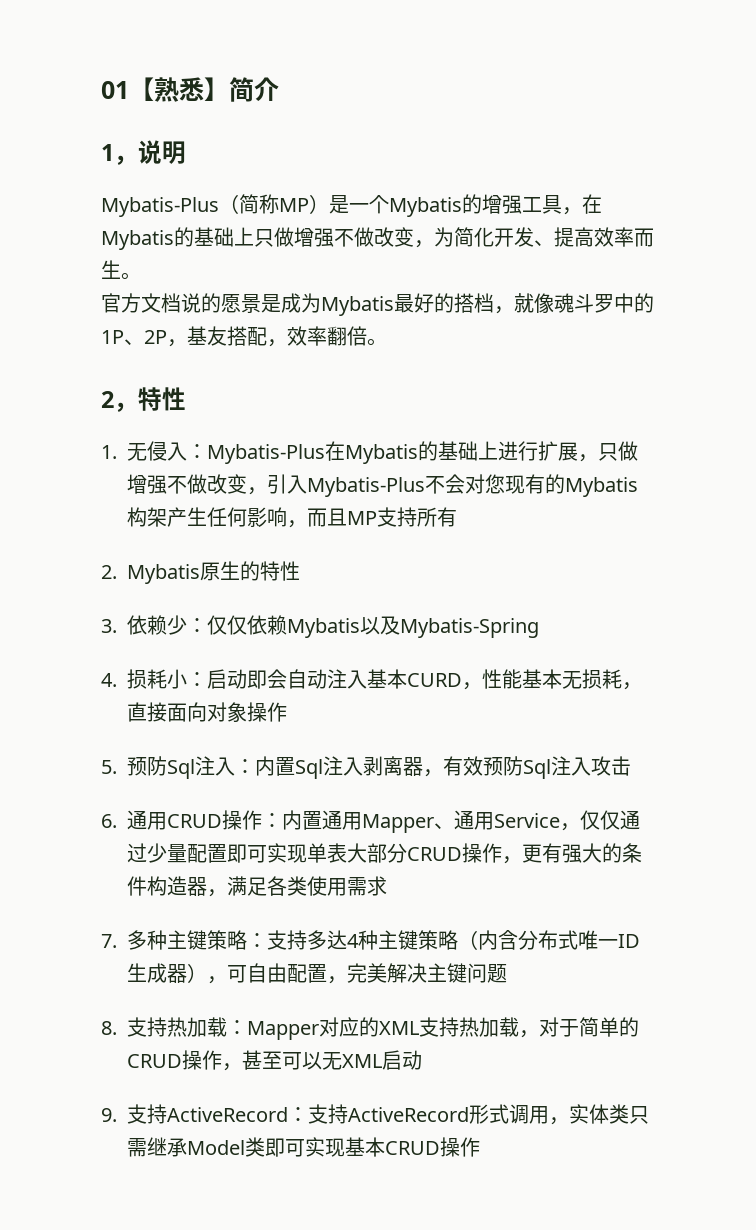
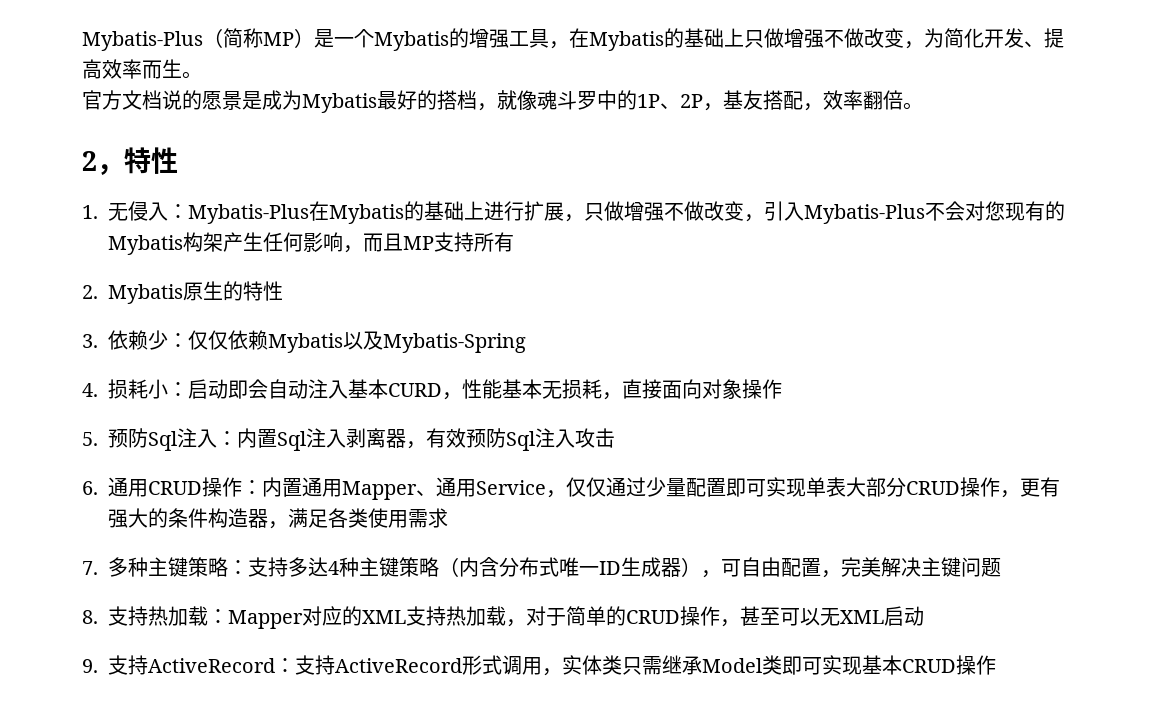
[101,77,279,102] [101,140,186,165] 01【熟悉】简介 // 1，说明 // -> (82, 41) none

